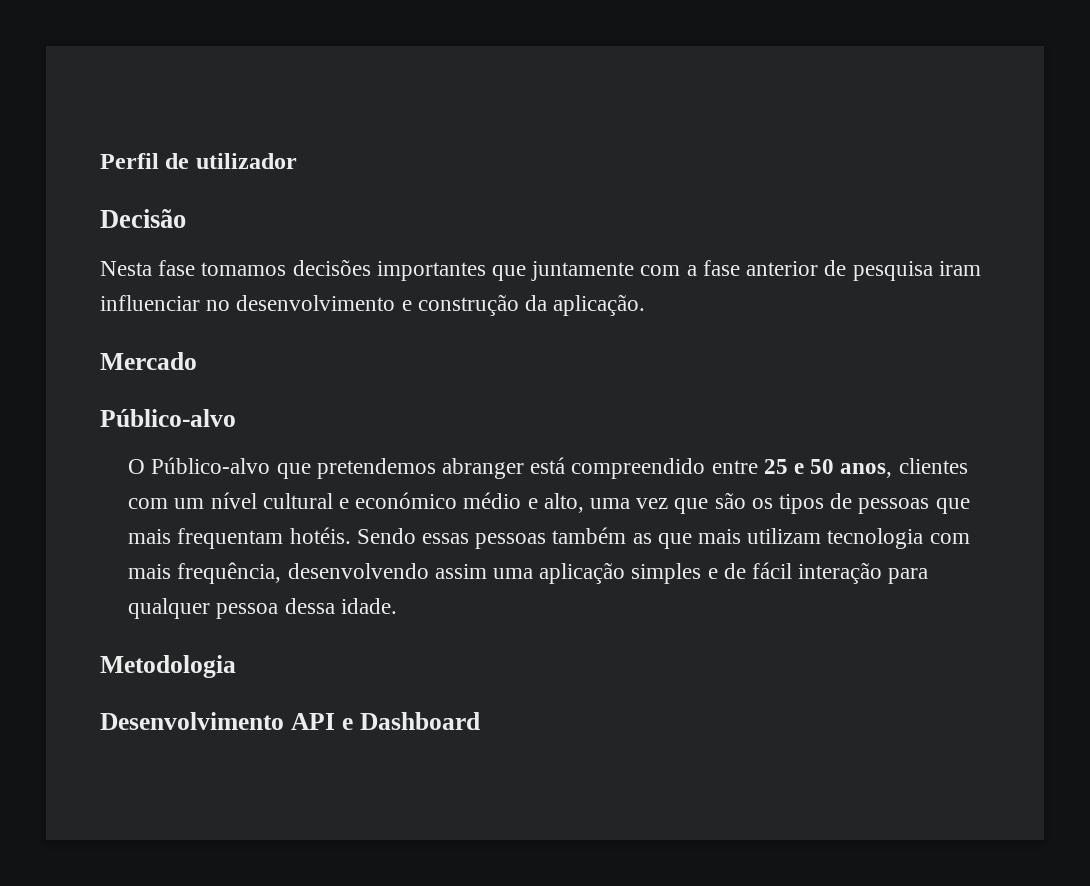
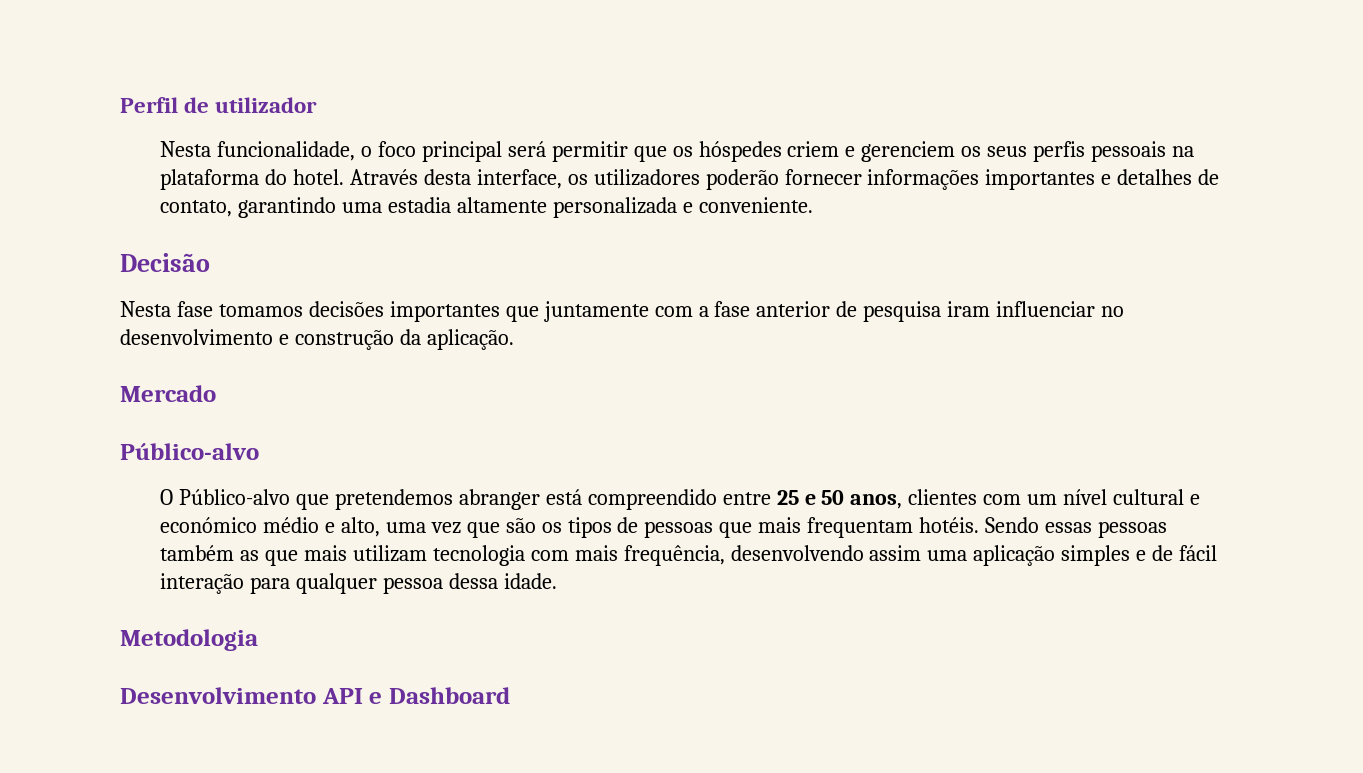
(297, 161) none -> [160,141,1195,162] [160,169,1220,190] [160,197,813,218] // Nesta funcionalidade, o foco principal será permitir que os hóspedes criem e gerenciem os seus perfis pessoais na plataforma do hotel. Através desta interface, os utilizadores poderão fornecer informações importantes e detalhes de contato, garantindo uma estadia altamente personalizada e conveniente.

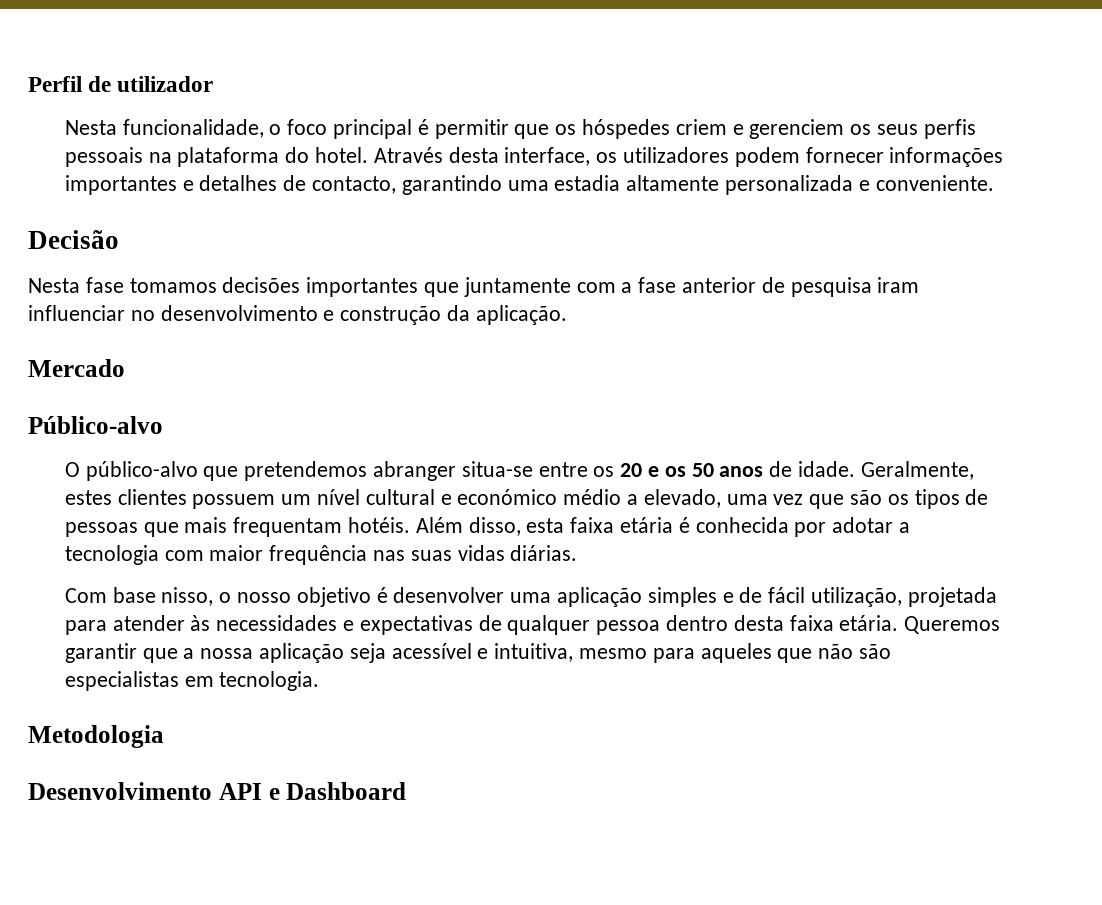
[507,141,546,157] será -> [417,119,429,135] é
[705,169,779,190] poderão -> [734,147,800,167] podem
[160,200,233,217] contato, -> [312,176,397,194] contacto,
[179,489,291,505] Público-alvo -> [85,461,198,481] público-alvo
[545,489,1022,510] está compreendido entre 25 e 50 anos, clientes com -> [461,461,974,480] [64,489,276,509] situa-se entre os 20 e os 50 anos de idade. Geralmente, estes clientes possuem
[324,517,380,537] e alto, -> [627,489,721,508] a elevado,
[985,517,1167,538] [160,545,922,566] Sendo essas pessoas também as que mais utilizam tecnologia com mais frequência, desenvolvendo assim -> [415,517,911,537] [64,545,578,565] [64,587,505,607] Além disso, esta faixa etária é conhecida por adotar a tecnologia com maior frequência nas suas vidas diárias. // Com base nisso, o nosso objetivo é desenvolver
[160,573,557,594] interação para qualquer pessoa dessa idade. -> [811,587,997,607] [64,615,1001,635] [64,643,892,663] [64,671,320,691] utilização, projetada para atender às necessidades e expectativas de qualquer pessoa dentro desta faixa etária. Queremos garantir que a nossa aplicação seja acessível e intuitiva, mesmo para aqueles que não são especialistas em tecnologia.

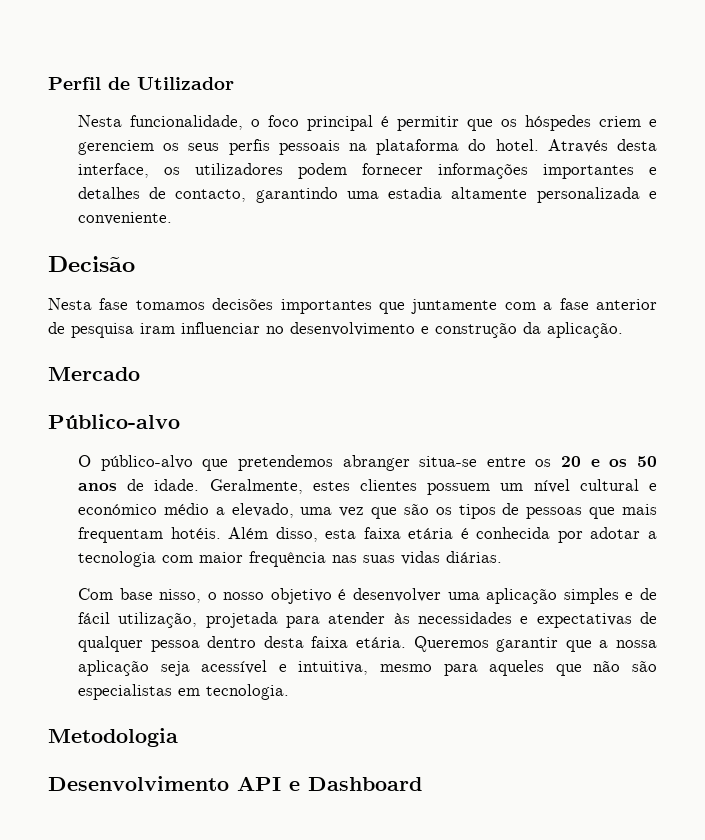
[117,76,214,92] utilizador -> [137,77,234,90] Utilizador

